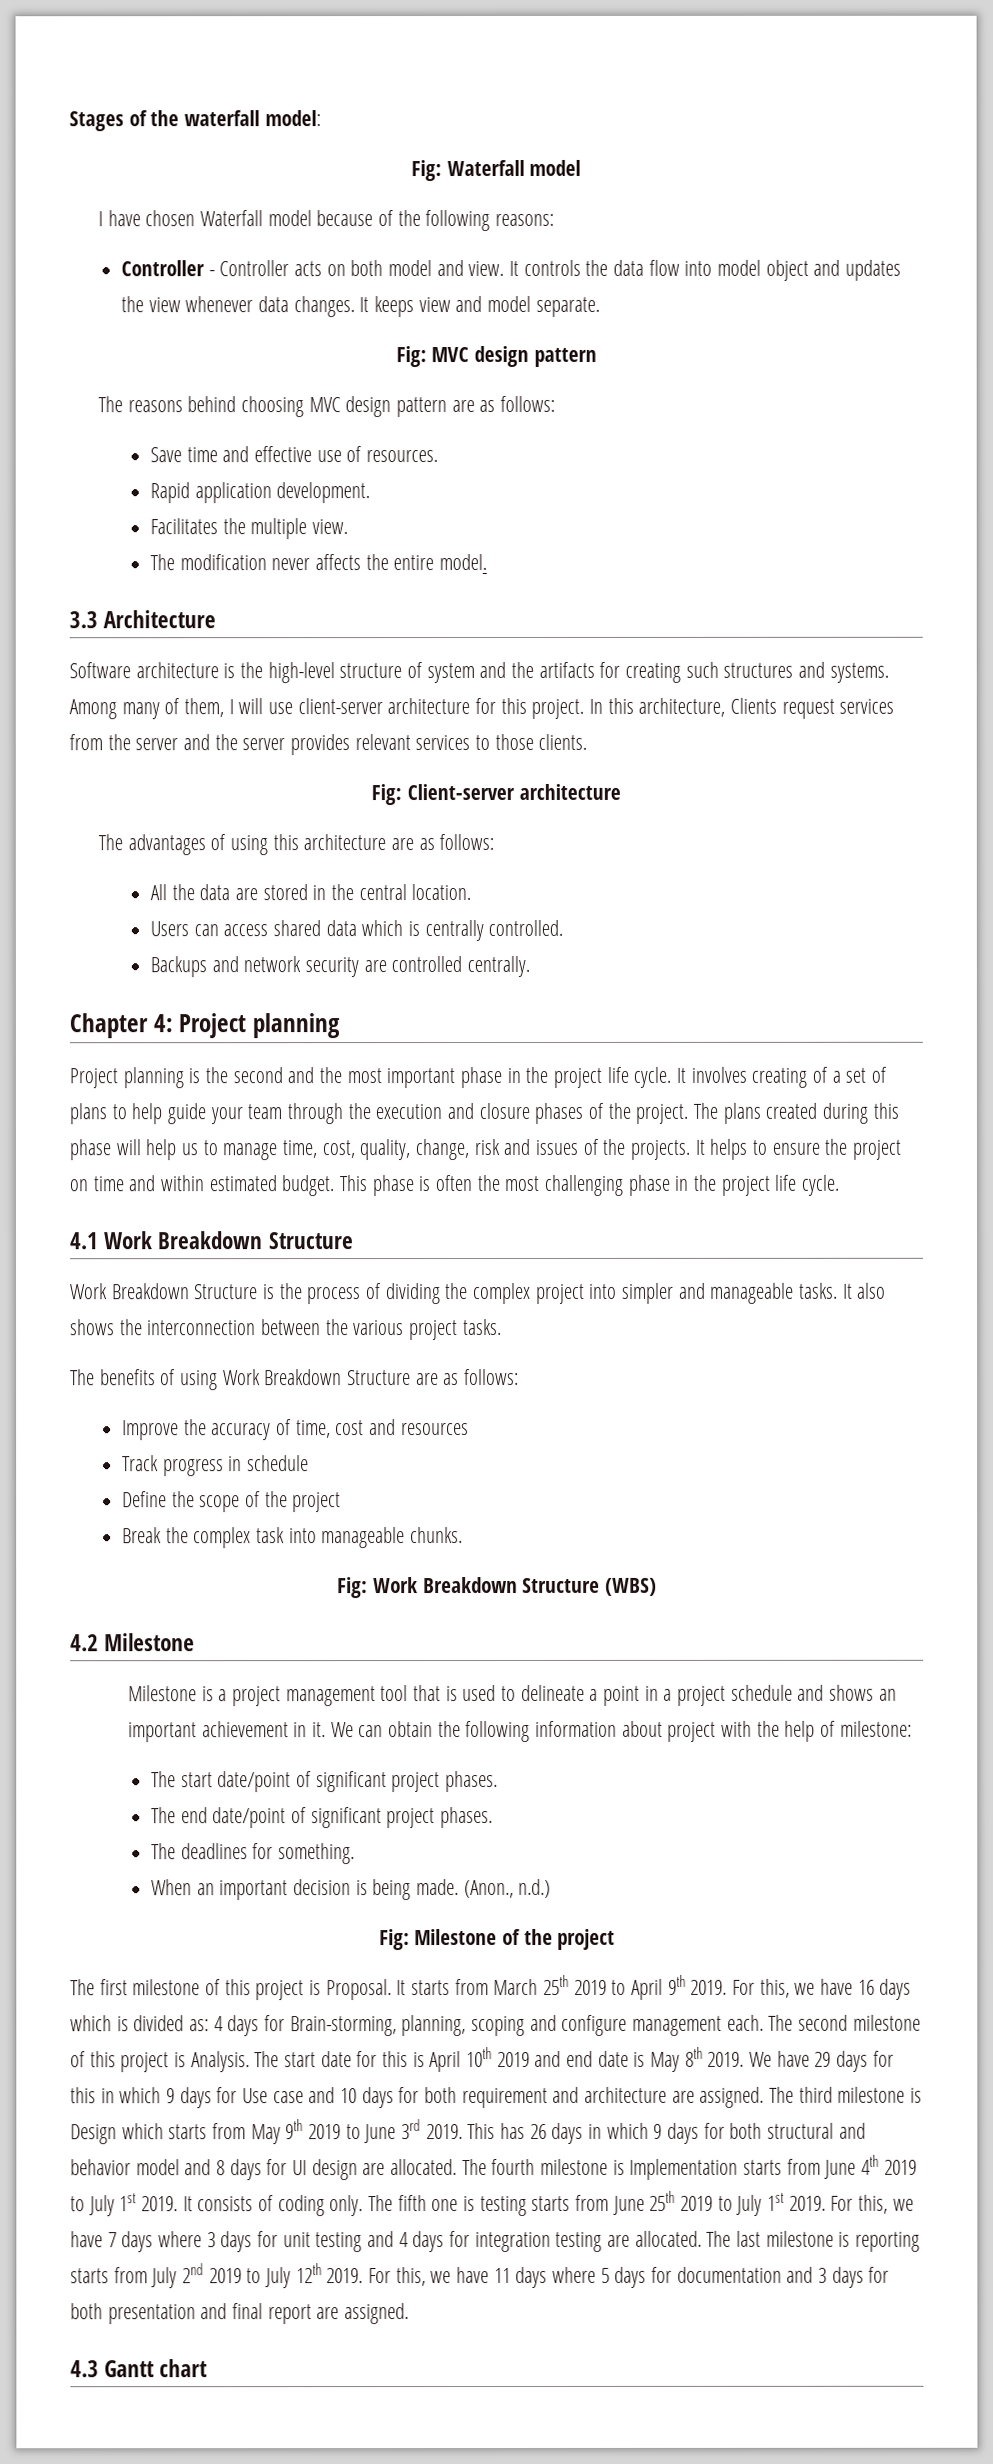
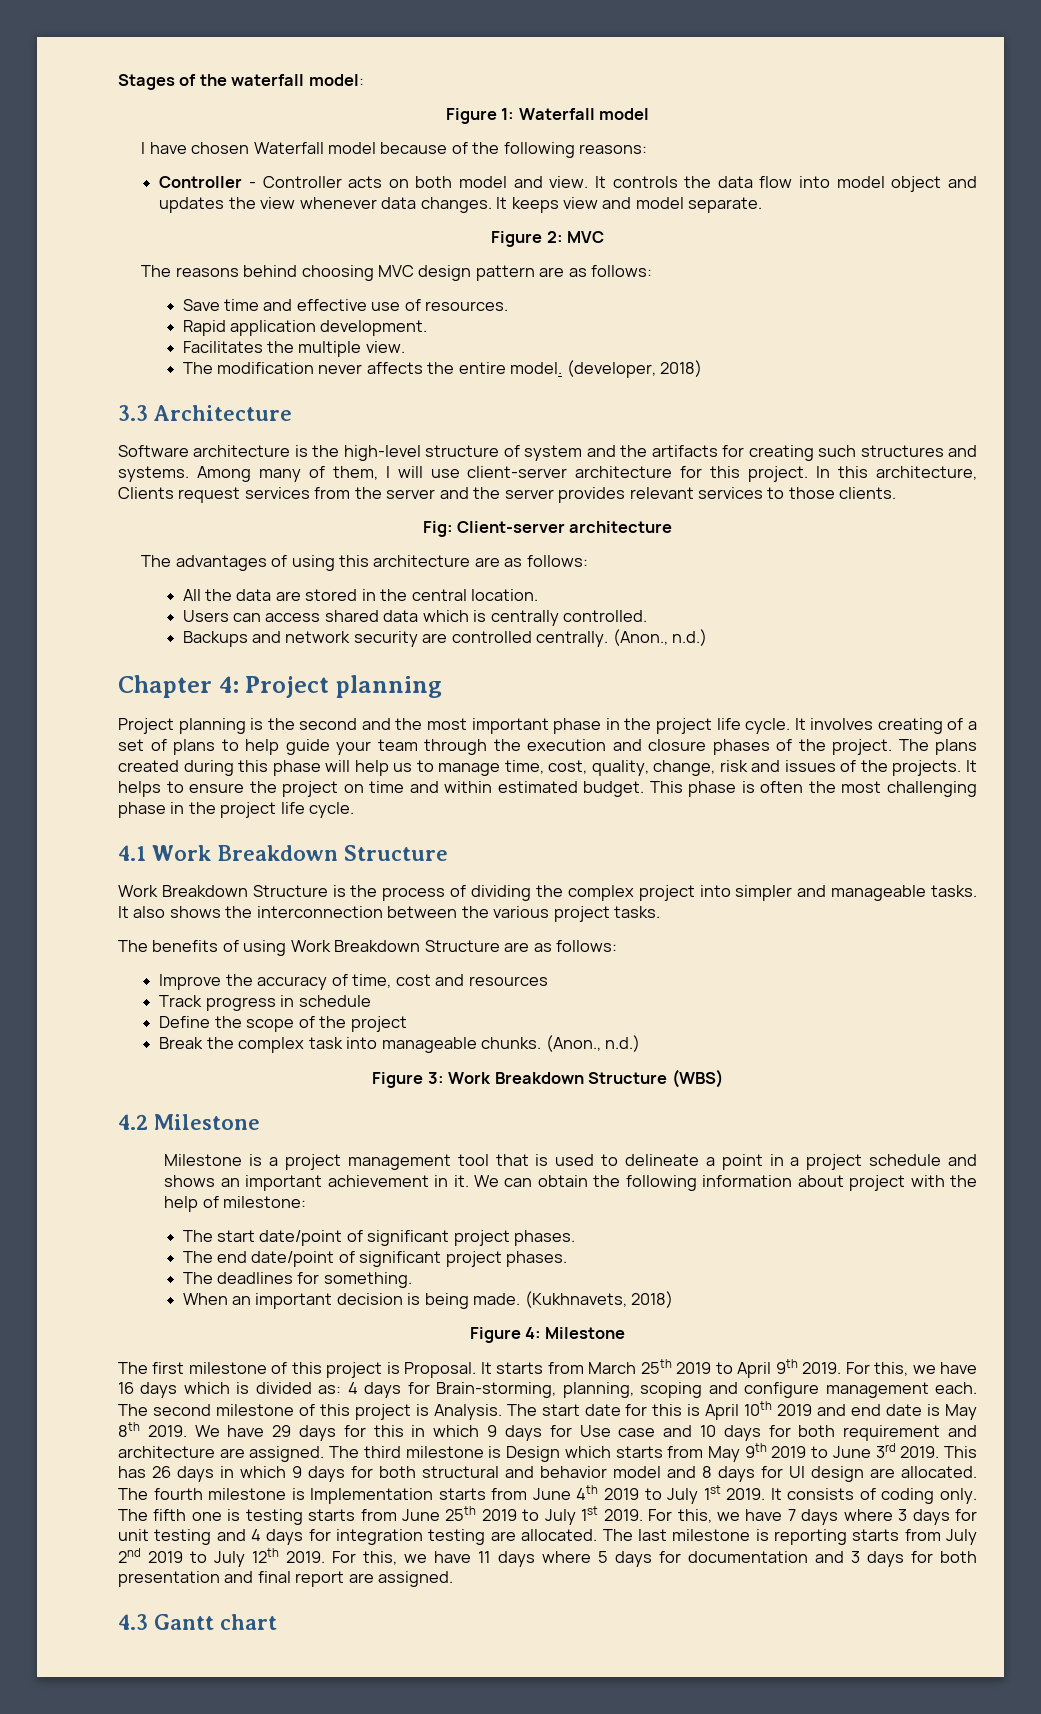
[410,160,442,182] Fig: -> [445,108,515,124] Figure 1:
[395,345,597,368] Fig: MVC design pattern -> [491,231,604,247] Figure 2: MVC
(487, 562) none -> [566,360,703,378] (developer, 2018)
(530, 966) none -> [612,629,708,646] (Anon., n.d.)
[337,1577,369,1599] // Fig: -> [545,1035,640,1052] [372,1072,444,1088] (Anon., n.d.) // Figure 3:
[463,1878,552,1899] [378,1928,616,1951] (Anon., n.d.) // Fig: Milestone of the project -> [524,1291,674,1308] [469,1327,626,1343] (Kukhnavets, 2018) // Figure 4: Milestone

